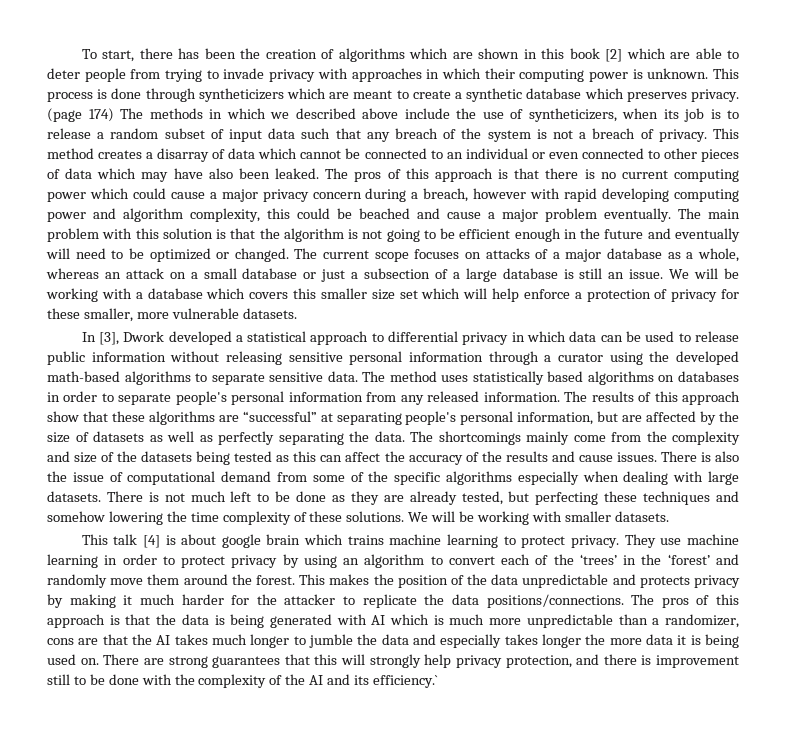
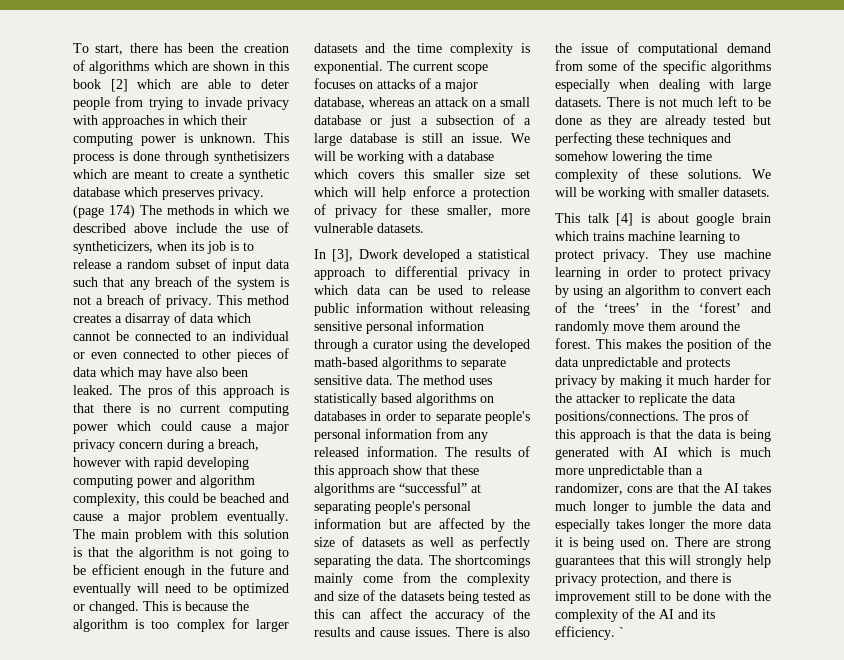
[198,88,284,102] syntheticizers -> [214,151,289,164] synthetisizers
(289, 255) none -> [143,601,249,611] [73,618,289,632] [314,43,530,56] [314,61,383,74] This is because the algorithm is too complex for larger datasets and the time complexity is exponential.
[607,248,740,262] database as a whole, -> [314,97,365,109] database,
[517,412,594,425] information, -> [314,518,381,529] information
[461,491,503,505] tested, -> [713,115,746,125] tested
[372,675,438,688] efficiency.` -> [555,626,624,640] efficiency. `

